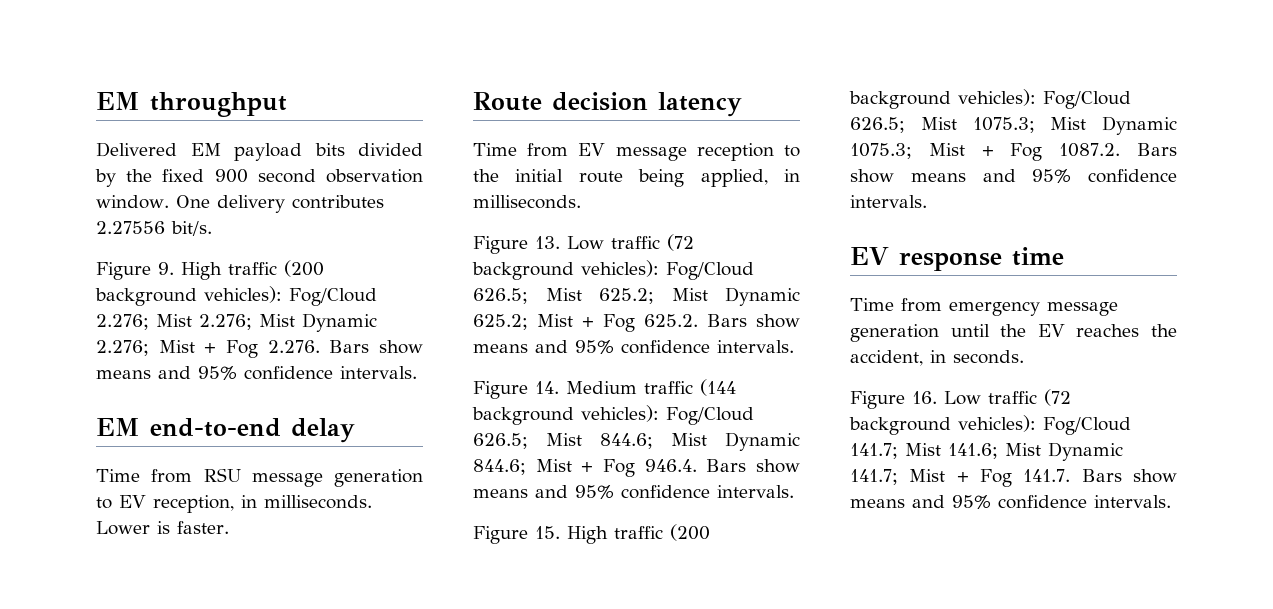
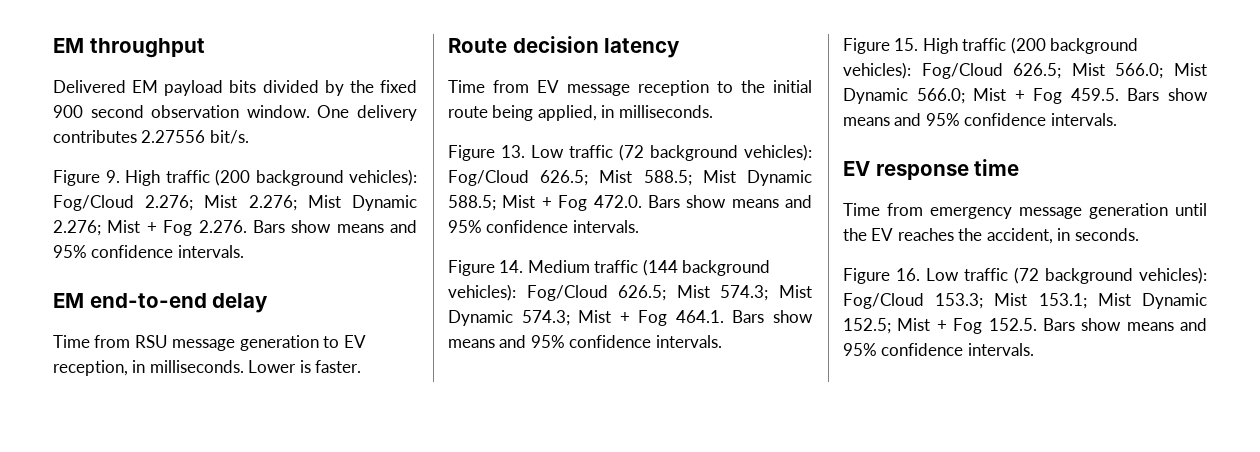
[599,287,800,306] [473,314,698,332] 625.2; Mist Dynamic 625.2; Mist + Fog 625.2. -> [643,170,812,186] [448,195,642,211] 588.5; Mist Dynamic 588.5; Mist + Fog 472.0.
[600,432,800,451] [473,459,697,477] 844.6; Mist Dynamic 844.6; Mist + Fog 946.4. -> [720,285,812,301] [448,310,724,326] 574.3; Mist Dynamic 574.3; Mist + Fog 464.1.
[972,116,1177,135] [850,143,1121,161] 1075.3; Mist Dynamic 1075.3; Mist + Fog 1087.2. -> [1115,63,1207,79] [843,88,1119,104] 566.0; Mist Dynamic 566.0; Mist + Fog 459.5.
[850,442,1123,461] [850,469,1071,487] 141.7; Mist 141.6; Mist Dynamic 141.7; Mist + Fog 141.7. -> [935,293,1207,309] [843,318,1037,334] 153.3; Mist 153.1; Mist Dynamic 152.5; Mist + Fog 152.5.

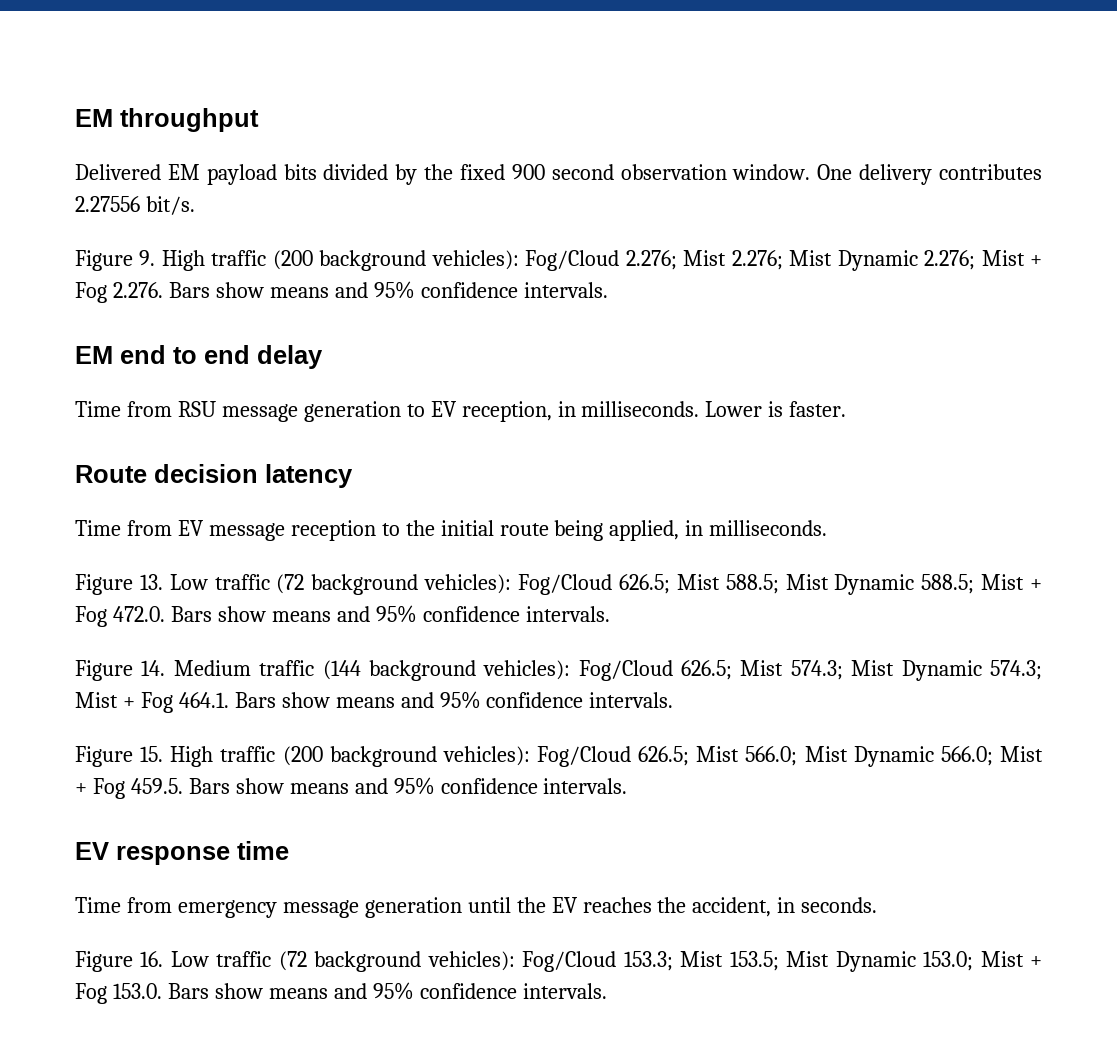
[89,293,207,308] end-to-end -> [120,345,250,364] end to end
[1038,293,1207,309] [843,318,1037,334] 153.1; Mist Dynamic 152.5; Mist + Fog 152.5. -> [729,951,1043,972] [75,983,162,1004] 153.5; Mist Dynamic 153.0; Mist + Fog 153.0.

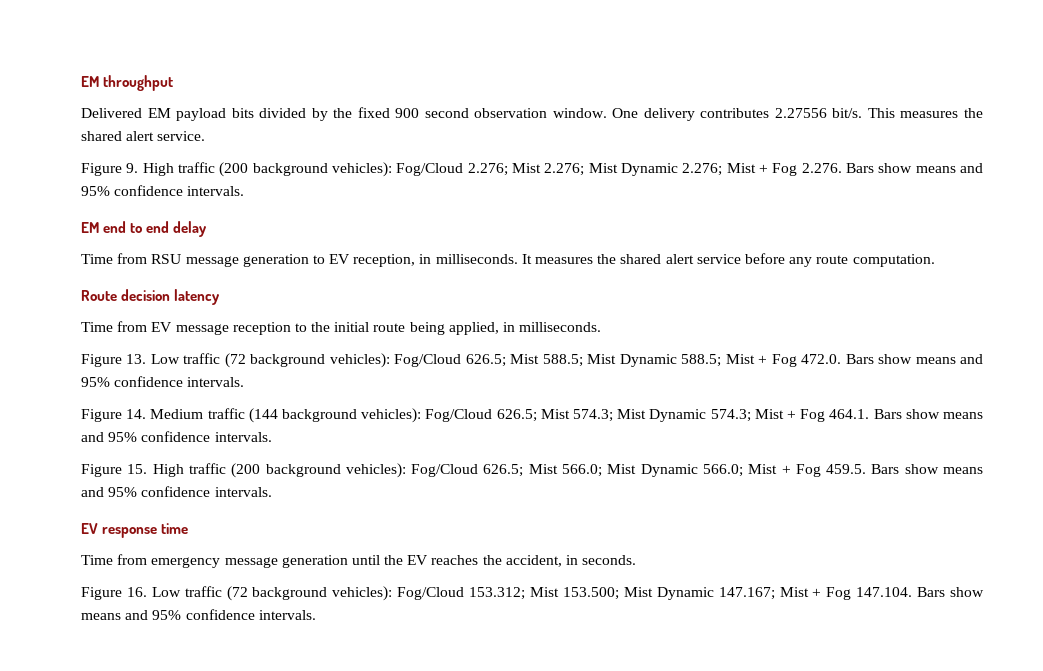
(195, 205) none -> [867,108,983,118] [81,131,206,141] This measures the shared alert service.
[705,401,847,417] Lower is faster. -> [521,253,935,267] It measures the shared alert service before any route computation.
[623,951,1043,972] [75,983,162,1004] 153.3; Mist 153.5; Mist Dynamic 153.0; Mist + Fog 153.0. -> [469,587,913,600] 153.312; Mist 153.500; Mist Dynamic 147.167; Mist + Fog 147.104.

